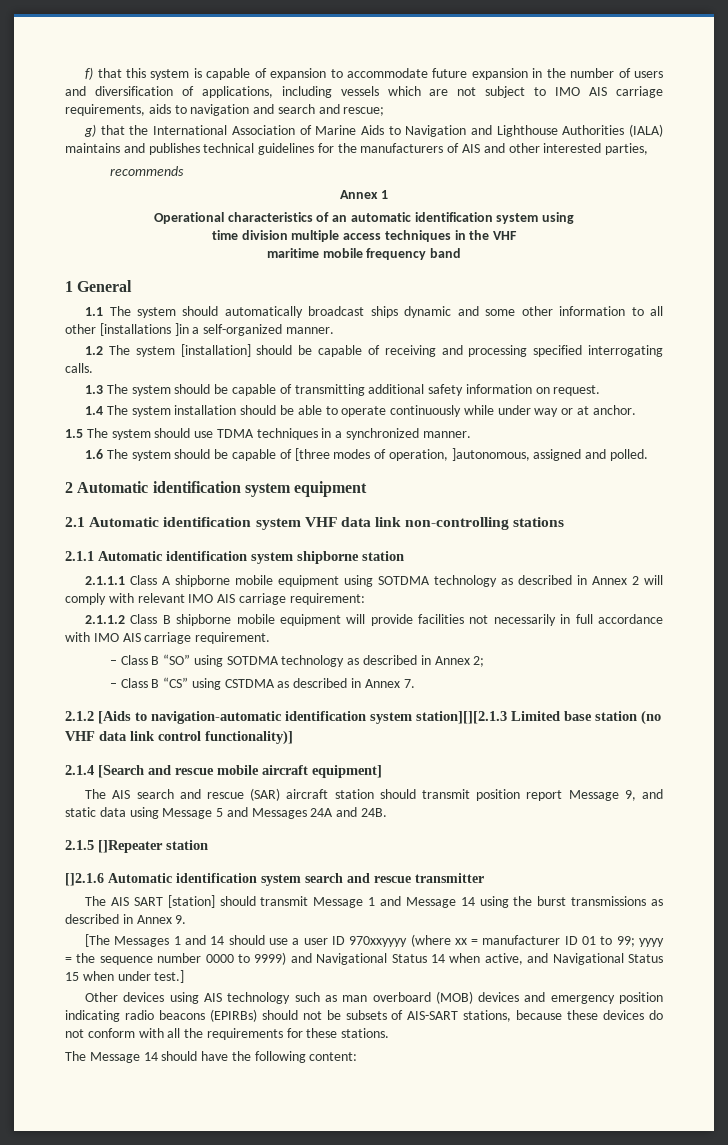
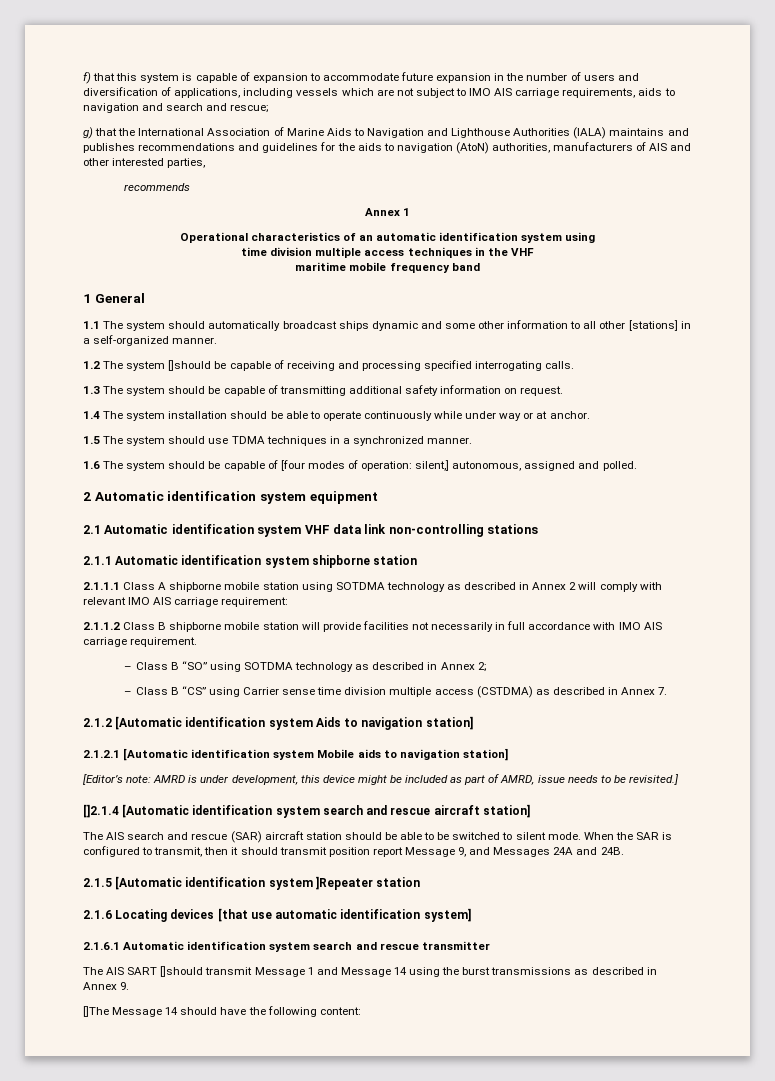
[203,143,255,153] technical -> [138,143,260,151] recommendations and
(357, 148) none -> [357,142,551,154] aids to navigation (AtoN) authorities,
[99,323,189,336] [installations ]in -> [628,320,691,331] [stations] in
[180,344,293,357] [installation] should -> [168,360,212,371] []should
[294,448,330,461] [three -> [280,460,305,471] [four
[388,448,530,461] operation, ]autonomous, -> [361,460,522,471] operation: silent,] autonomous,
[278,575,340,587] equipment -> [262,582,299,590] station
[279,614,341,626] equipment -> [262,622,299,630] station
[224,679,275,688] CSTDMA -> [243,686,533,698] Carrier sense time division multiple access (CSTDMA)
[98,710,661,725] [65,730,293,745] [65,765,382,778] [Aids to navigation-automatic identification system station][][2.1.3 Limited base station (no VHF data link control functionality)] // 2.1.4 [Search and rescue mobile aircraft equipment] -> [115,716,473,730] [83,748,508,761] [83,774,679,785] [83,804,530,818] [Automatic identification system Aids to navigation station] // 2.1.2.1 [Automatic identification system Mobile aids to navigation station] // [Editor’s note: AMRD is under development, this device might be included as part of AMRD, issue needs to be revisited.] // []2.1.4 [Automatic identification system search and rescue aircraft station]
(416, 794) none -> [384,832,673,840] [83,846,278,857] be able to be switched to silent mode. When the SAR is configured to transmit, then it should
[65,807,248,819] static data using Message 5 and -> (491, 851) none
[98,840,208,853] [65,873,104,886] []Repeater station // []2.1.6 -> [115,876,421,890] [83,908,471,922] [83,942,120,950] [Automatic identification system ]Repeater station // 2.1.6 Locating devices [that use automatic identification system] // 2.1.6.1
[167,895,256,908] [station] should -> [160,966,204,977] []should
[85,934,664,947] [65,952,663,965] [65,970,185,983] [85,991,663,1004] [65,1009,664,1022] [65,1028,390,1040] [65,1051,86,1061] [The Messages 1 and 14 should use a user ID 970xxyyyy (where xx = manufacturer ID 01 to 99; yyyy = the sequence number 0000 to 9999) and Navigational Status 14 when active, and Navigational Status 15 when under test.] // Other devices using AIS technology such as man overboard (MOB) devices and emergency position indicating radio beacons (EPIRBs) should not be subsets of AIS-SART stations, because these devices do not conform with all the requirements for these stations. // The -> [83,1006,109,1017] []The

